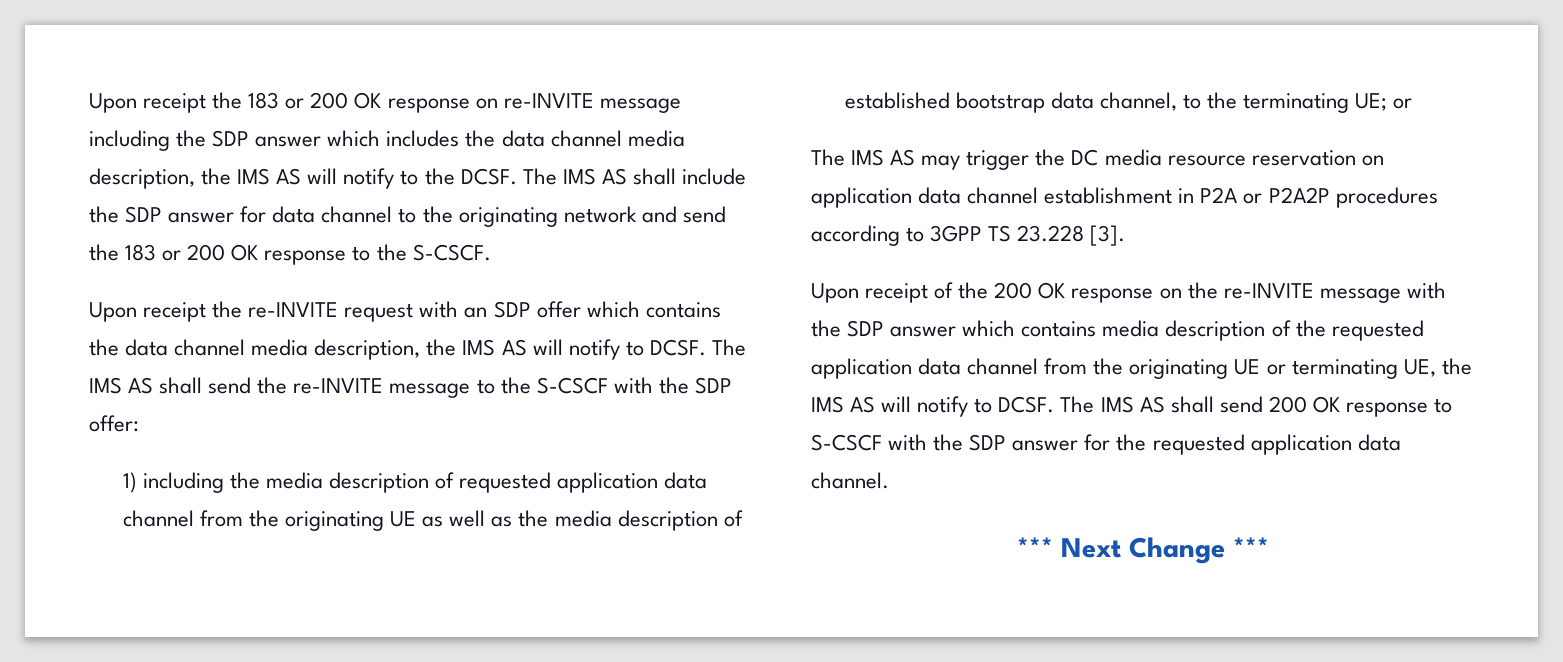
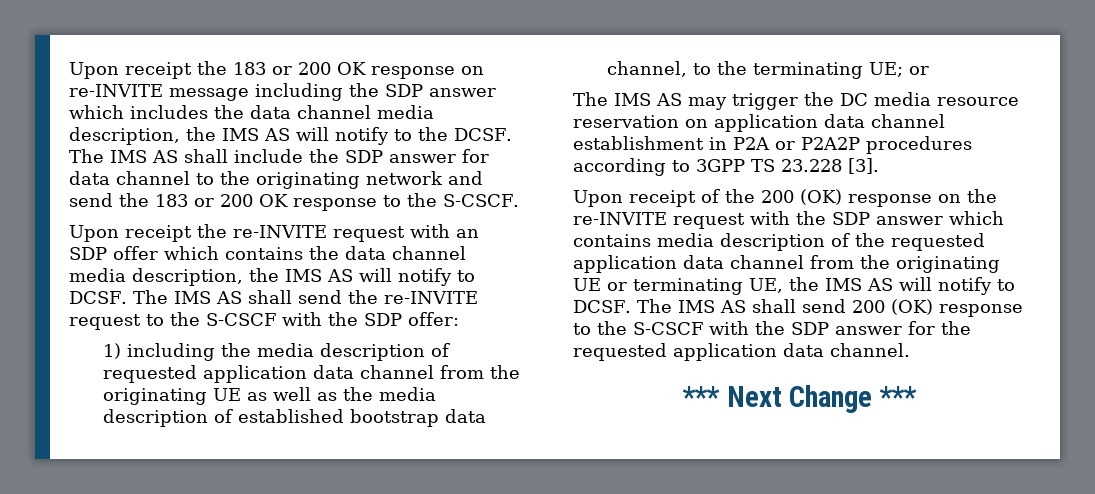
[389,383,471,398] message -> [69,314,141,330] request
[1038,282,1066,299] OK -> [800,189,842,205] (OK)
[1319,288,1401,303] message -> [673,213,745,229] request
[1312,396,1453,417] OK response to -> [890,299,1023,317] [573,321,627,335] (OK) response to the

